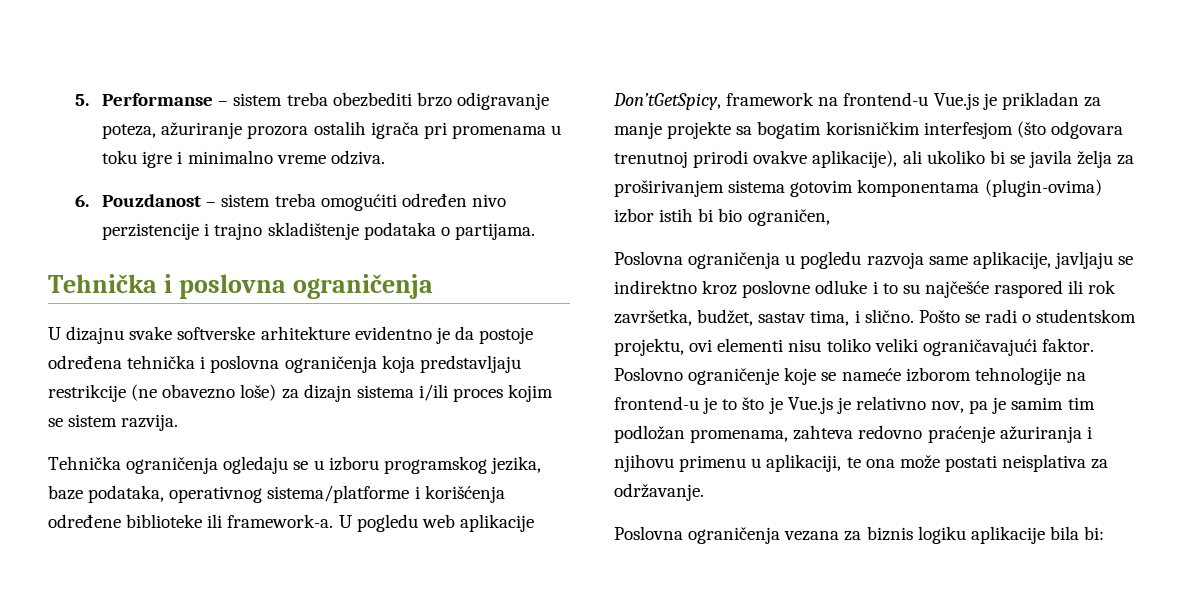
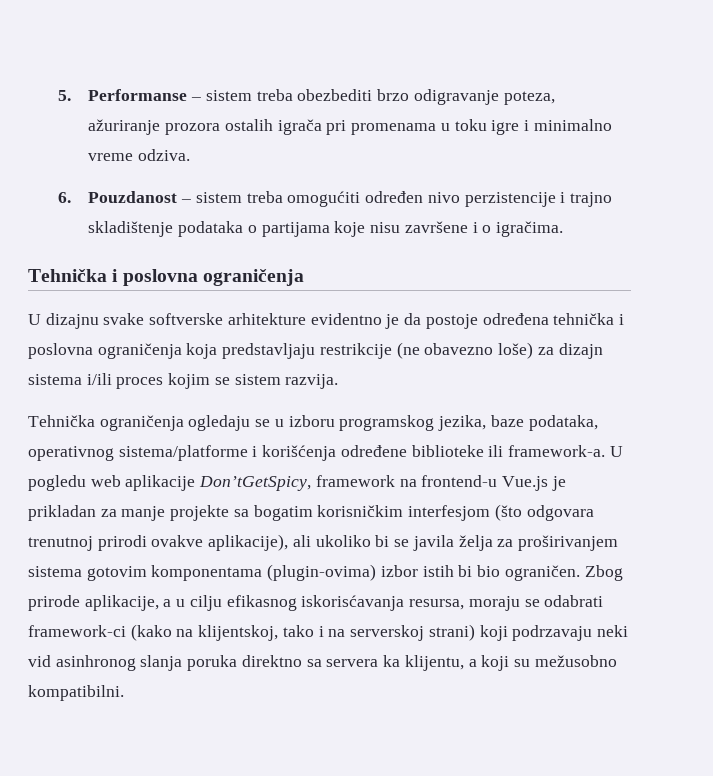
[454,223,535,240] partijama. -> [261,221,563,237] partijama koje nisu završene i o igračima.
[747,209,830,226] [614,251,1134,269] [614,280,1117,298] [614,309,1137,326] [614,338,1094,356] [614,367,1086,385] [614,396,1095,414] [614,425,1092,443] [614,454,1109,472] [614,483,704,501] [614,526,1105,544] ograničen, // Poslovna ograničenja u pogledu razvoja same aplikacije, javljaju se indirektno kroz poslovne odluke i to su najčešće raspored ili rok završetka, budžet, sastav tima, i slično. Pošto se radi o studentskom projektu, ovi elementi nisu toliko veliki ograničavajući faktor. Poslovno ograničenje koje se nameće izborom tehnologije na frontend-u je to što je Vue.js je relativno nov, pa je samim tim podložan promenama, zahteva redovno praćenje ažuriranja i njihovu primenu u aplikaciji, te ona može postati neisplativa za održavanje. // Poslovna ograničenja vezana za biznis logiku aplikacije bila bi: -> [504,565,623,581] [28,595,604,611] [28,624,628,641] [28,655,617,671] [28,685,124,701] ograničen. Zbog prirode aplikacije, a u cilju efikasnog iskorisćavanja resursa, moraju se odabrati framework-ci (kako na klijentskoj, tako i na serverskoj strani) koji podrzavaju neki vid asinhronog slanja poruka direktno sa servera ka klijentu, a koji su mežusobno kompatibilni.

